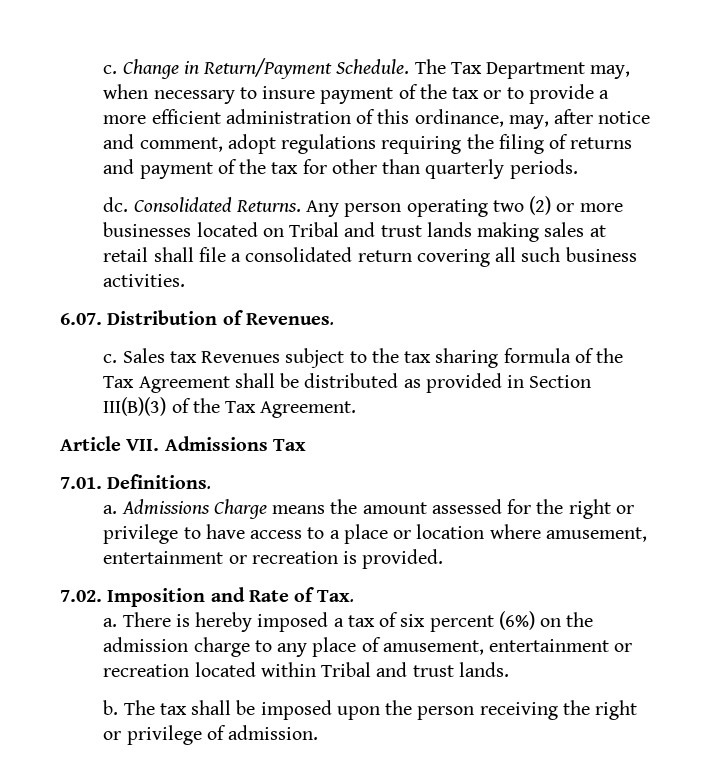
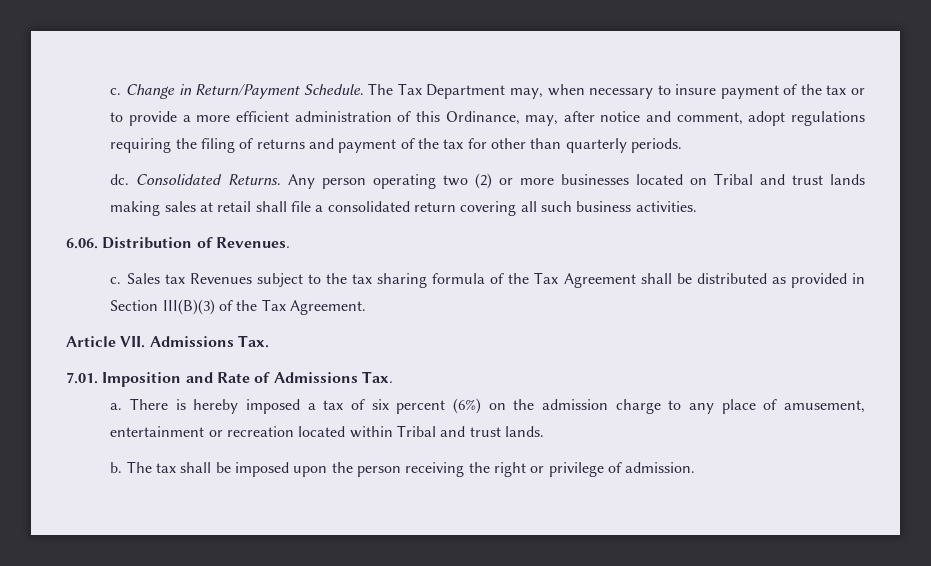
[414,109,504,127] ordinance, -> [445,111,520,125] Ordinance,
[60,313,102,325] 6.07. -> [66,238,98,249] 6.06.
[272,439,306,451] Tax -> [237,335,269,348] Tax.
[107,474,212,489] [103,499,634,519] [103,524,647,544] [103,549,444,569] [60,590,102,602] Definitions. // a. Admissions Charge means the amount assessed for the right or privilege to have access to a place or location where amusement, entertainment or recreation is provided. // 7.02. -> (98, 378) none
(315, 594) none -> [273,372,358,383] Admissions

